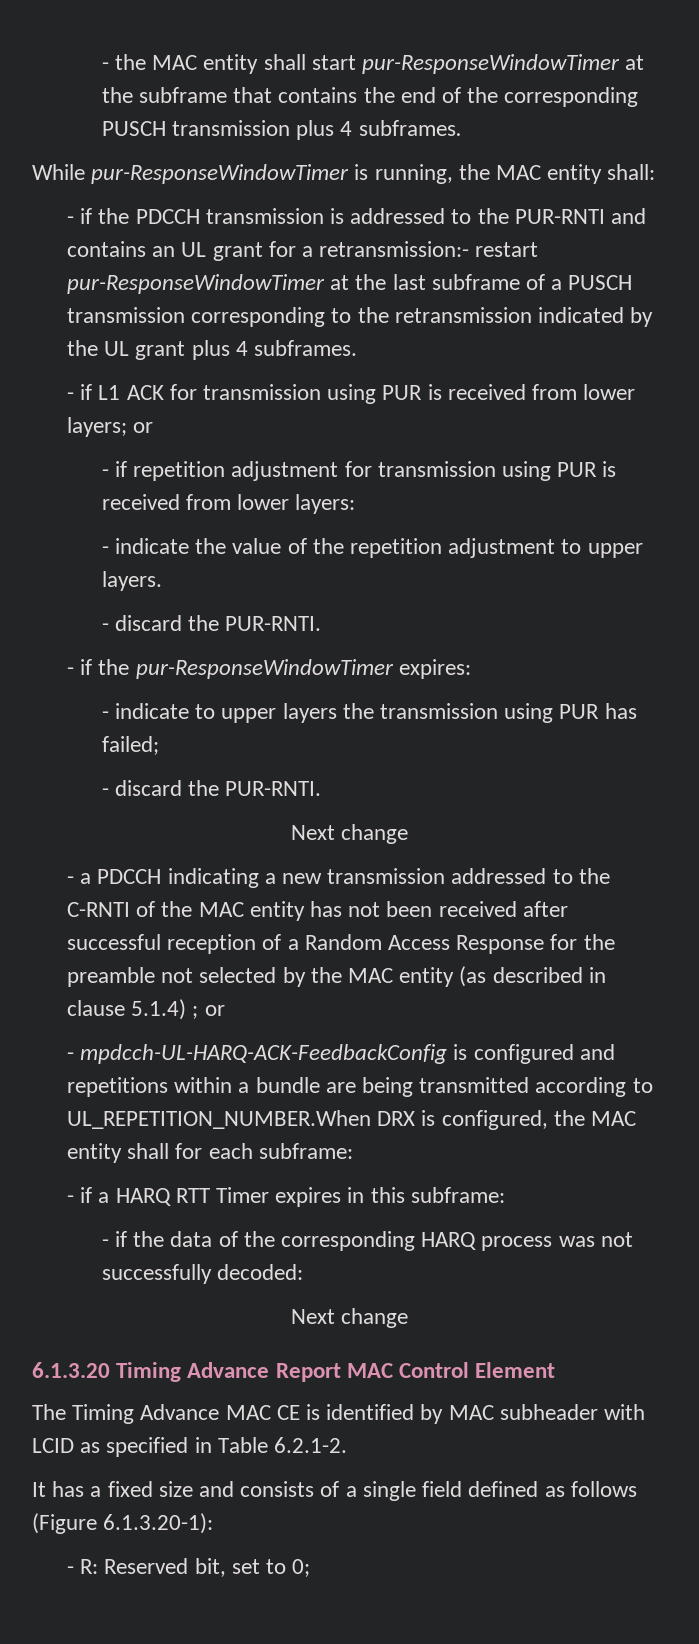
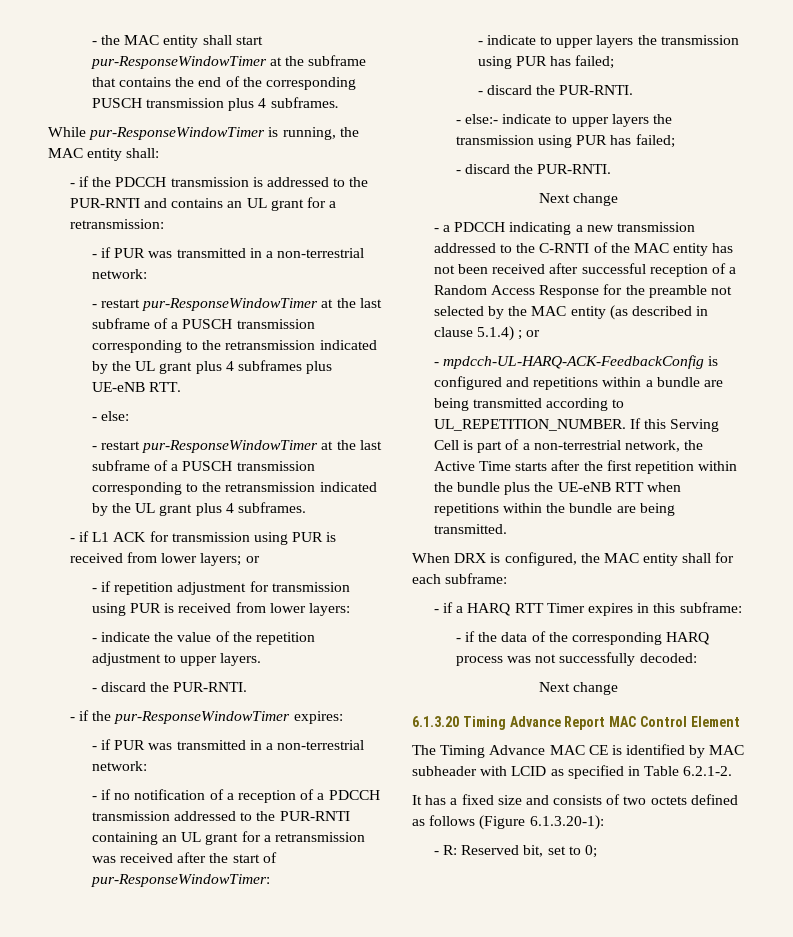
[319,241,470,257] retransmission:- -> [69,219,164,229] [91,247,365,258] [91,269,147,279] [91,298,382,311] [91,318,315,329] [91,340,377,353] [91,360,333,374] [91,382,182,392] [91,411,130,421] [91,446,97,450] retransmission: // - if PUR was transmitted in a non-terrestrial network: // - restart pur-ResponseWindowTimer at the last subframe of a PUSCH transmission corresponding to the retransmission indicated by the UL grant plus 4 subframes plus UE-eNB RTT. // - else: // -
(109, 715) none -> [101,739,365,750] [91,761,147,771] [91,789,380,803] [91,811,350,821] [91,831,365,845] [91,852,277,863] [90,874,270,887] [477,35,739,48] [477,55,615,69] [477,85,634,95] [455,114,499,124] if PUR was transmitted in a non-terrestrial network: // - if no notification of a reception of a PDCCH transmission addressed to the PUR-RNTI containing an UL grant for a retransmission was received after the start of pur-ResponseWindowTimer: // - indicate to upper layers the transmission using PUR has failed; // - discard the PUR-RNTI. // - else:-
[66,1110,371,1129] UL_REPETITION_NUMBER.When -> [433,418,720,432] [433,439,704,453] [433,460,738,474] [433,482,682,495] [433,503,675,516] [433,524,507,534] [412,553,450,563] UL_REPETITION_NUMBER. If this Serving Cell is part of a non-terrestrial network, the Active Time starts after the first repetition within the bundle plus the UE-eNB RTT when repetitions within the bundle are being transmitted. // When
[345,1481,463,1501] a single field -> [623,796,687,805] two octets

